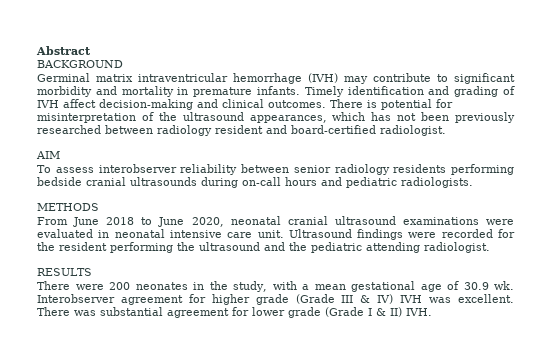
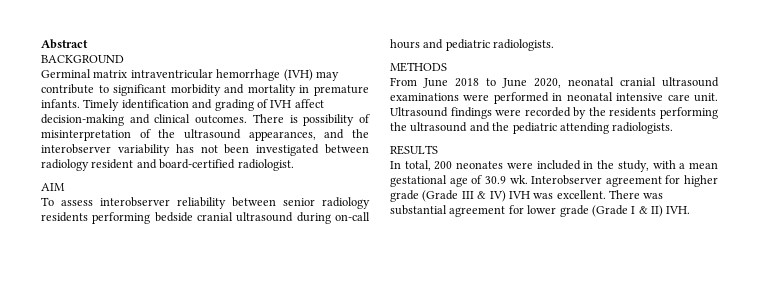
[381,99,453,110] potential for -> [303,114,370,126] possibility of
[332,112,366,121] which -> [324,129,369,139] [41,144,170,156] and the interobserver variability
[455,112,516,123] [37,125,101,134] previously researched -> [256,144,320,156] investigated
[130,177,197,186] ultrasounds -> [236,212,294,222] ultrasound
[37,229,93,238] evaluated -> [493,92,549,104] performed
[498,229,516,238] [37,242,107,251] for the resident -> [573,107,657,119] by the residents
[424,242,490,253] radiologist. -> [612,122,674,134] radiologists.
[37,281,188,290] There were 200 neonates -> [390,160,581,171] In total, 200 neonates were included

